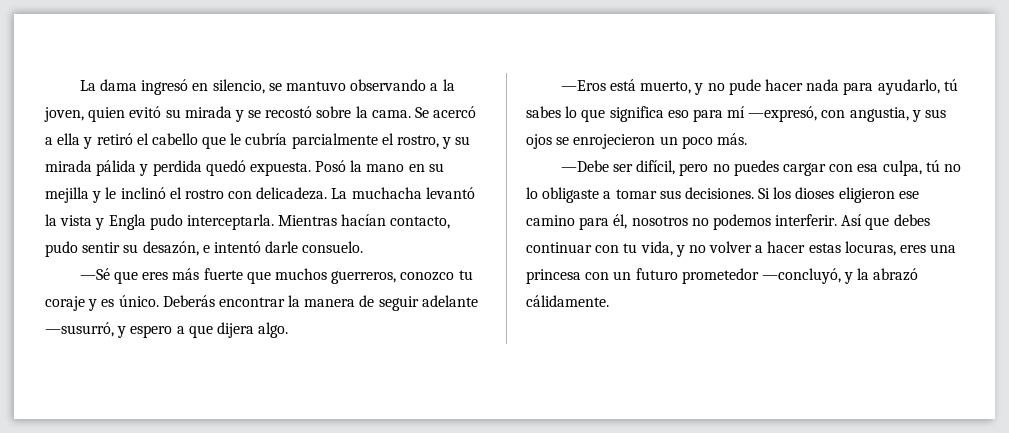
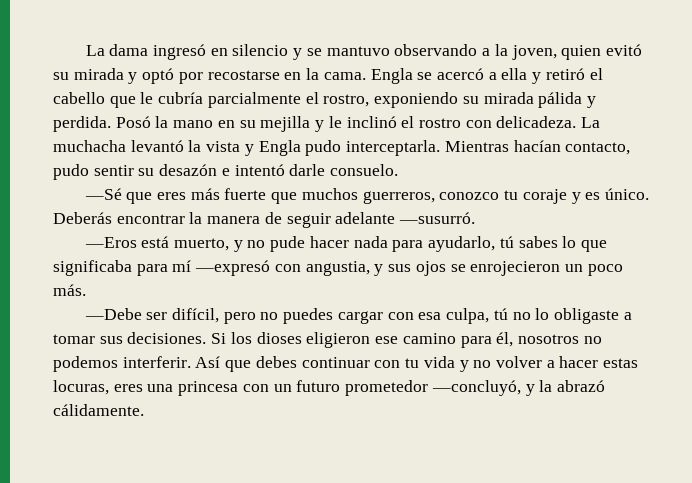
[212,79,265,94] silencio, -> [232,44,303,60] silencio y
[248,106,430,118] se recostó sobre la cama. Se -> [142,68,433,84] optó por recostarse en la cama. Engla se
[442,137,452,149] y -> [374,92,459,108] exponiendo
[152,160,311,176] perdida quedó expuesta. -> [53,116,111,132] perdida.
[142,241,199,256] desazón, -> [159,164,218,176] desazón
[45,322,289,338] —susurró, y espero a que dijera algo. -> [399,212,476,224] —susurró.
[609,106,689,122] significa eso -> [53,260,132,276] significaba
[748,106,818,122] —expresó, -> [195,260,271,276] —expresó
[640,241,673,256] vida, -> [423,356,455,368] vida

